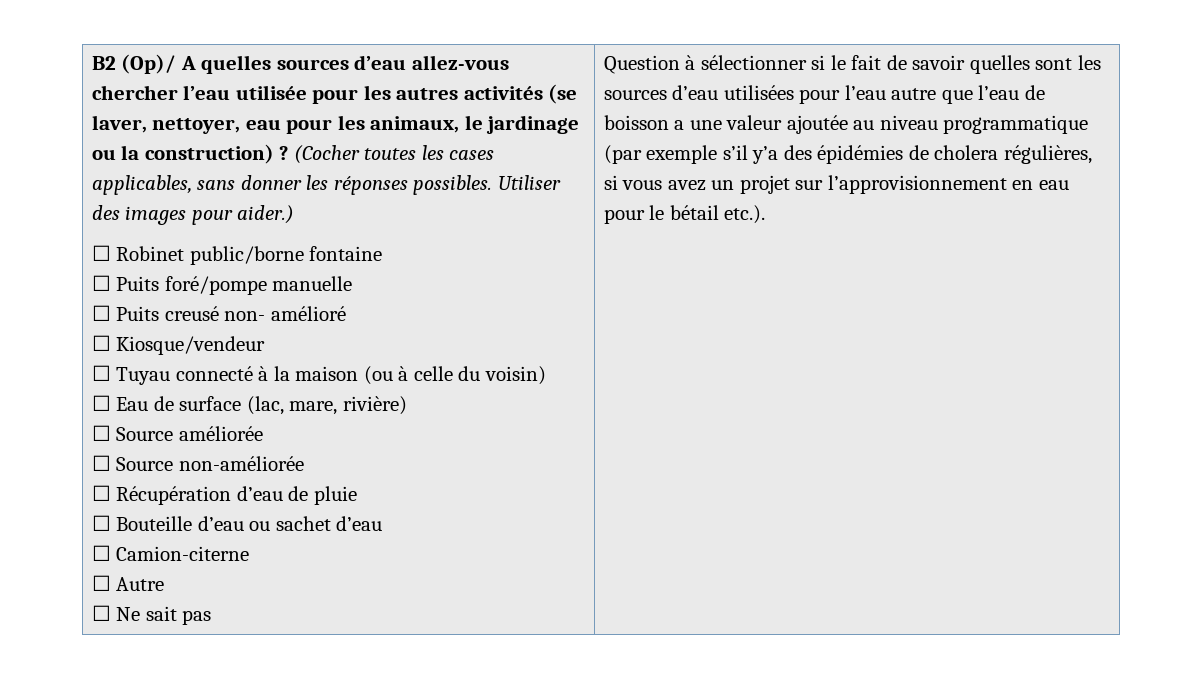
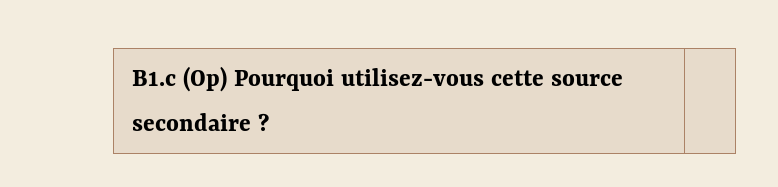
[91,54,509,74] [91,84,578,104] [91,115,580,134] [91,144,495,164] [91,175,561,195] [91,205,295,225] [91,245,383,265] [91,275,353,295] [91,305,346,321] [91,335,266,355] [91,365,546,385] [91,395,407,415] [91,425,263,441] [91,455,304,471] [91,485,357,505] [91,515,383,531] [91,545,250,561] [91,575,165,591] [91,605,212,625] [603,55,1101,74] [603,85,1045,104] [603,115,1089,134] [603,145,1092,164] [603,175,1069,194] [603,205,766,224] B2 (Op)/ A quelles sources d’eau allez-vous chercher l’eau utilisée pour les autres activités (se laver, nettoyer, eau pour les animaux, le jardinage ou la construction) ? (Cocher toutes les cases applicables, sans donner les réponses possibles. Utiliser des images pour aider.) // ☐ Robinet public/borne fontaine // ☐ Puits foré/pompe manuelle // ☐ Puits creusé non- amélioré // ☐ Kiosque/vendeur // ☐ Tuyau connecté à la maison (ou à celle du voisin) // ☐ Eau de surface (lac, mare, rivière) // ☐ Source améliorée // ☐ Source non-améliorée // ☐ Récupération d’eau de pluie // ☐ Bouteille d’eau ou sachet d’eau // ☐ Camion-citerne // ☐ Autre // ☐ Ne sait pas | Question à sélectionner si le fait de savoir quelles sont les sources d’eau utilisées pour l’eau autre que l’eau de boisson a une valeur ajoutée au niveau programmatique (par exemple s’il y’a des épidémies de cholera régulières, si vous avez un projet sur l’approvisionnement en eau pour le bétail etc.). -> [131,66,624,92] [131,113,269,131] B1.c (Op) Pourquoi utilisez-vous cette source secondaire ? |

